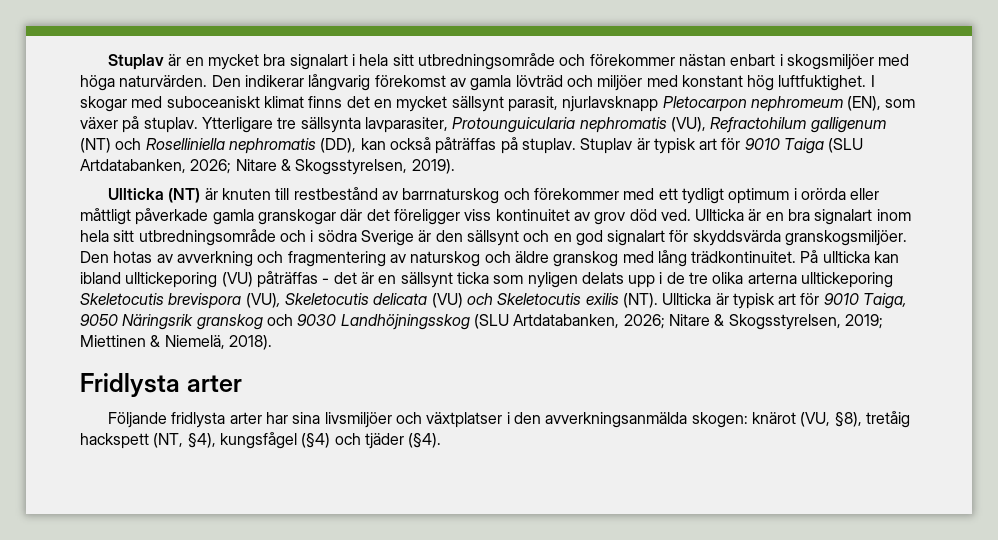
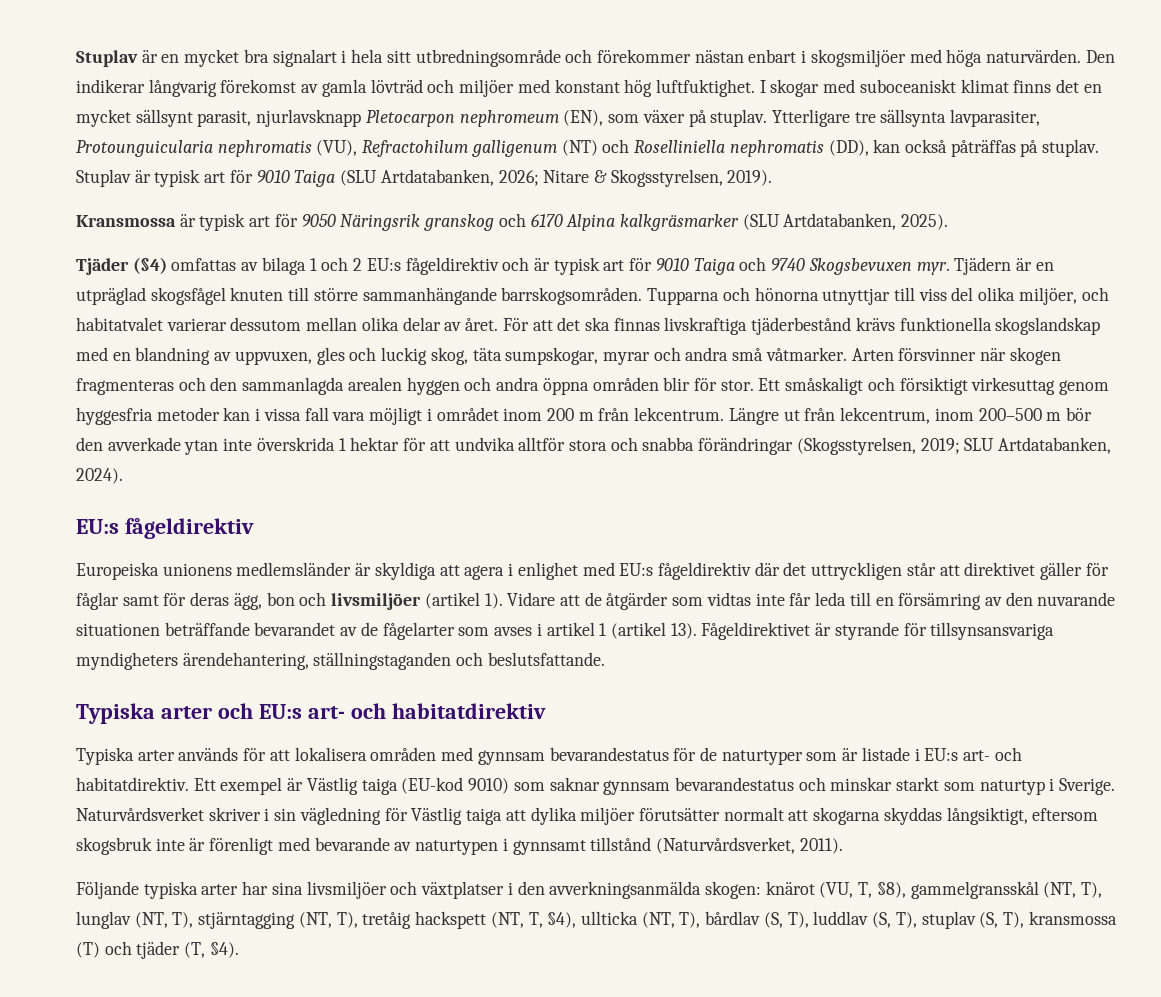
[108,187,880,204] [80,208,911,225] [80,229,908,246] [80,250,900,267] [80,271,894,288] [80,293,908,309] [80,314,883,330] [80,335,272,350] [80,373,242,397] Ullticka (NT) är knuten till restbestånd av barrnaturskog och förekommer med ett tydligt optimum i orörda eller måttligt påverkade gamla granskogar där det föreligger viss kontinuitet av grov död ved. Ullticka är en bra signalart inom hela sitt utbredningsområde och i södra Sverige är den sällsynt och en god signalart för skyddsvärda granskogsmiljöer. Den hotas av avverkning och fragmentering av naturskog och äldre granskog med lång trädkontinuitet. På ullticka kan ibland ulltickeporing (VU) påträffas - det är en sällsynt ticka som nyligen delats upp i de tre olika arterna ulltickeporing Skeletocutis brevispora (VU), Skeletocutis delicata (VU) och Skeletocutis exilis (NT). Ullticka är typisk art för 9010 Taiga, 9050 Näringsrik granskog och 9030 Landhöjningsskog (SLU Artdatabanken, 2026; Nitare & Skogsstyrelsen, 2019; Miettinen & Niemelä, 2018). // Fridlysta arter -> [76,213,949,231] [76,257,1054,275] [76,287,1109,305] [76,317,1101,335] [76,347,1061,365] [76,377,1110,395] [76,407,1092,425] [76,437,1112,455] [76,468,123,484] [76,517,254,539] [76,562,1109,580] [76,592,1116,610] [76,622,1055,640] [76,652,605,670] [76,703,546,724] [76,747,1022,765] [76,777,1116,795] [76,807,1099,825] [76,837,843,855] Kransmossa är typisk art för 9050 Näringsrik granskog och 6170 Alpina kalkgräsmarker (SLU Artdatabanken, 2025). // Tjäder (§4) omfattas av bilaga 1 och 2 EU:s fågeldirektiv och är typisk art för 9010 Taiga och 9740 Skogsbevuxen myr. Tjädern är en utpräglad skogsfågel knuten till större sammanhängande barrskogsområden. Tupparna och hönorna utnyttjar till viss del olika miljöer, och habitatvalet varierar dessutom mellan olika delar av året. För att det ska finnas livskraftiga tjäderbestånd krävs funktionella skogslandskap med en blandning av uppvuxen, gles och luckig skog, täta sumpskogar, myrar och andra små våtmarker. Arten försvinner när skogen fragmenteras och den sammanlagda arealen hyggen och andra öppna områden blir för stor. Ett småskaligt och försiktigt virkesuttag genom hyggesfria metoder kan i vissa fall vara möjligt i området inom 200 m från lekcentrum. Längre ut från lekcentrum, inom 200–500 m bör den avverkade ytan inte överskrida 1 hektar för att undvika alltför stora och snabba förändringar (Skogsstyrelsen, 2019; SLU Artdatabanken, 2024). // EU:s fågeldirektiv // Europeiska unionens medlemsländer är skyldiga att agera i enlighet med EU:s fågeldirektiv där det uttryckligen står att direktivet gäller för fåglar samt för deras ägg, bon och livsmiljöer (artikel 1). Vidare att de åtgärder som vidtas inte får leda till en försämring av den nuvarande situationen beträffande bevarandet av de fågelarter som avses i artikel 1 (artikel 13). Fågeldirektivet är styrande för tillsynsansvariga myndigheters ärendehantering, ställningstaganden och beslutsfattande. // Typiska arter och EU:s art- och habitatdirektiv // Typiska arter används för att lokalisera områden med gynnsam bevarandestatus för de naturtyper som är listade i EU:s art- och habitatdirektiv. Ett exempel är Västlig taiga (EU-kod 9010) som saknar gynnsam bevarandestatus och minskar starkt som naturtyp i Sverige. Naturvårdsverket skriver i sin vägledning för Västlig taiga att dylika miljöer förutsätter normalt att skogarna skyddas långsiktigt, eftersom skogsbruk inte är förenligt med bevarande av naturtypen i gynnsamt tillstånd (Naturvårdsverket, 2011).
[171,412,226,428] fridlysta -> [143,881,198,899] typiska
[834,411,910,428] [80,432,442,449] §8), tretåig hackspett (NT, §4), kungsfågel (§4) och tjäder (§4). -> [858,881,1103,899] [76,911,1117,929] [76,941,239,959] T, §8), gammelgransskål (NT, T), lunglav (NT, T), stjärntagging (NT, T), tretåig hackspett (NT, T, §4), ullticka (NT, T), bårdlav (S, T), luddlav (S, T), stuplav (S, T), kransmossa (T) och tjäder (T, §4).

